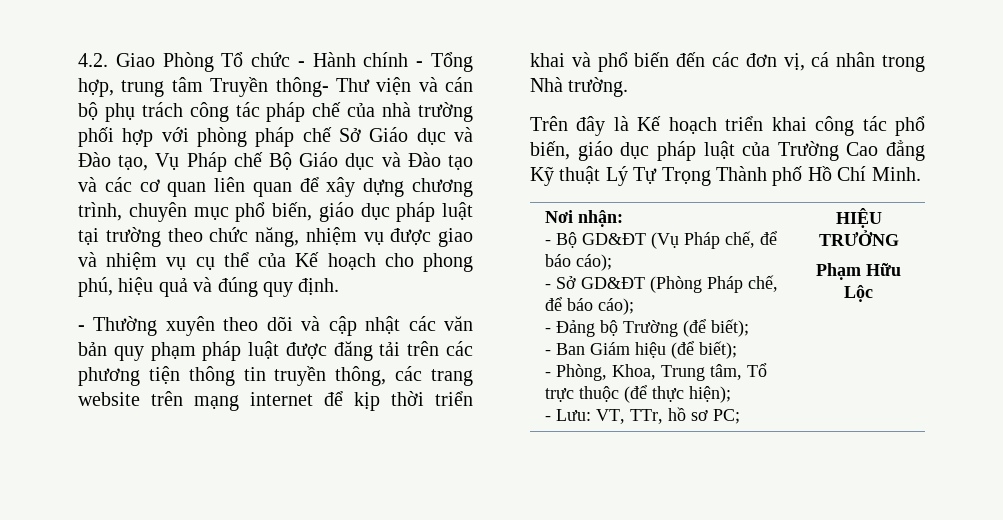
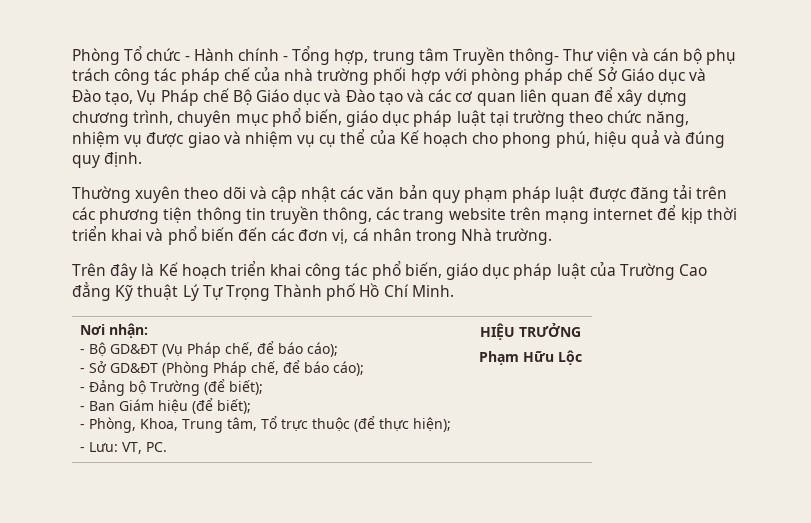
[78,53,155,67] 4.2. Giao -> (72, 56) none
[78,325,85,331] - -> (143, 159) none
[629,407,740,424] TTr, hồ sơ PC; -> [146,442,168,452] PC.

